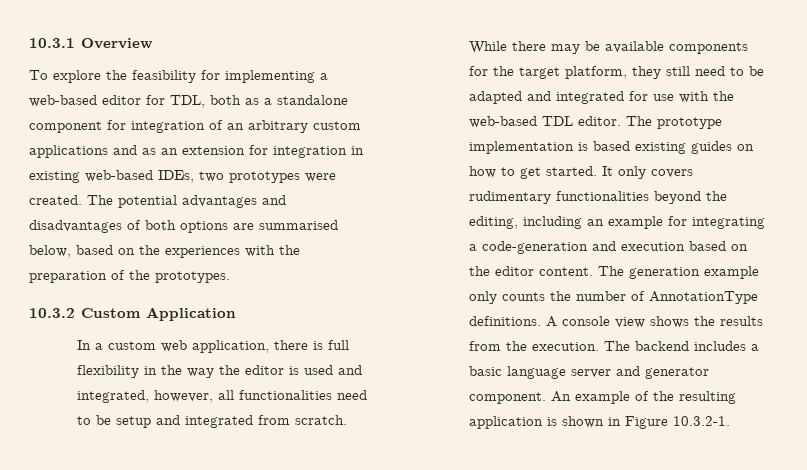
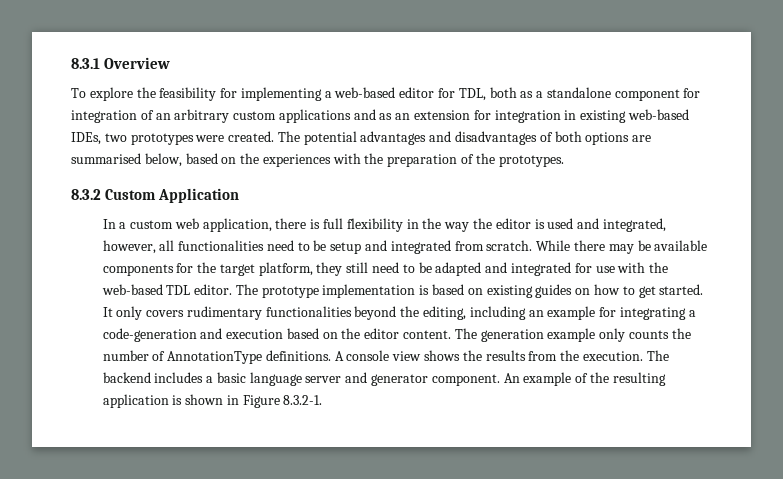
[29,38,75,48] 10.3.1 -> [71,58,100,69] 8.3.1
[29,308,75,318] 10.3.2 -> [71,189,101,200] 8.3.2
(631, 146) none -> [467,288,483,295] on
[673,416,731,426] 10.3.2-1. -> [283,395,323,405] 8.3.2-1.

